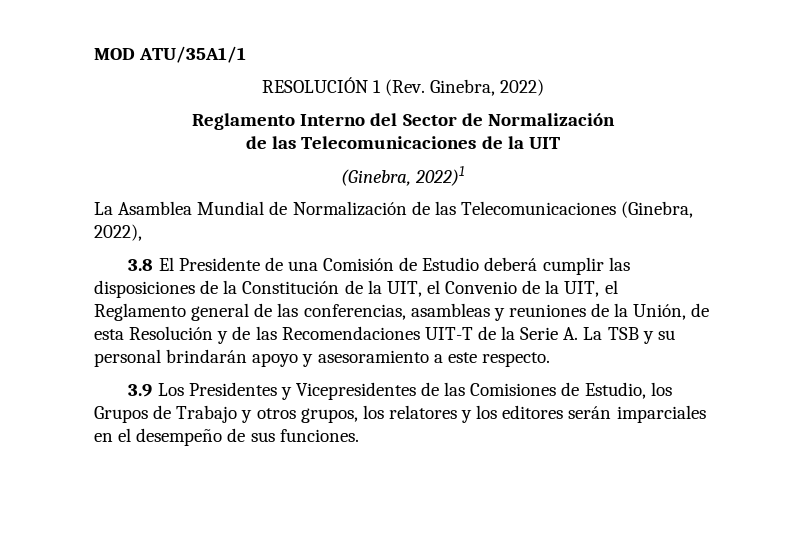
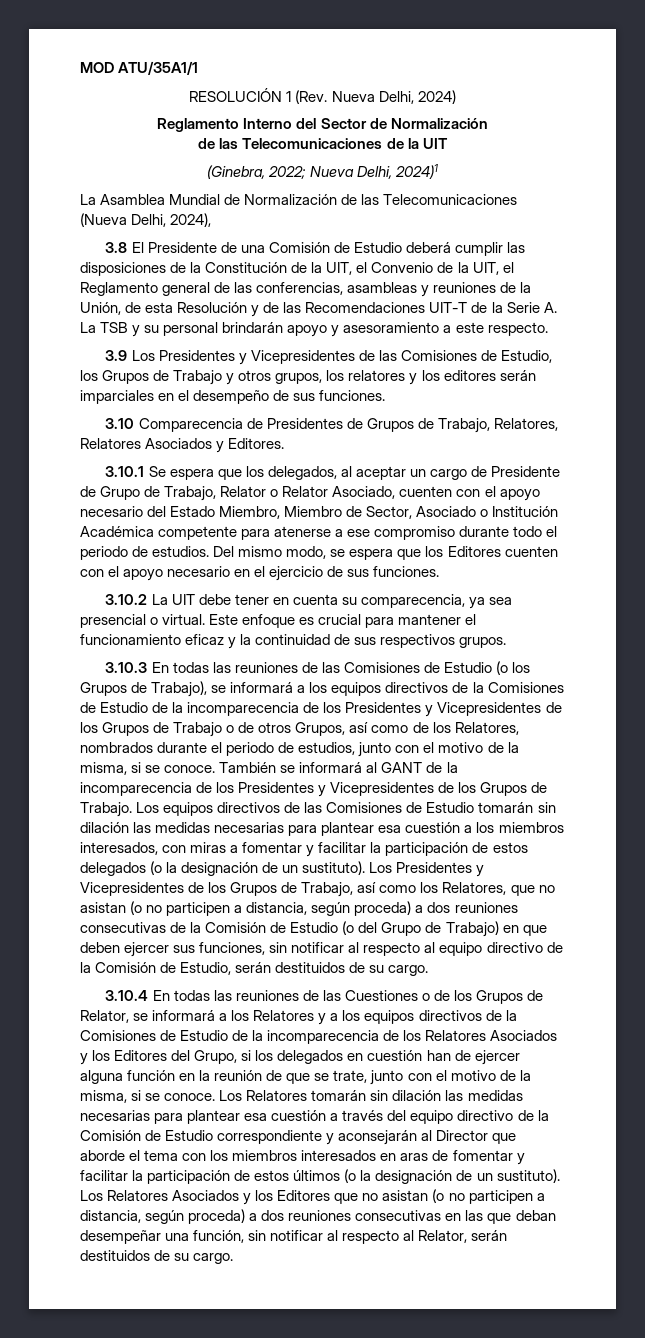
[430,79,545,96] Ginebra, 2022) -> [331,90,456,104] Nueva Delhi, 2024)
[415,166,466,186] 2022)1 -> [268,164,438,179] 2022; Nueva Delhi, 2024)1
[621,201,694,218] [94,224,142,241] (Ginebra, 2022), -> [80,213,212,227] (Nueva Delhi, 2024),
(359, 435) none -> [105,418,558,433] [80,438,285,453] [105,466,561,480] [80,486,540,501] [80,506,559,519] [80,526,558,540] [80,546,558,560] [80,566,440,581] [105,594,512,609] [80,614,477,628] [80,634,507,649] [105,661,531,675] [80,681,564,697] [80,702,562,717] [80,722,519,737] [80,742,519,757] [80,762,458,775] [80,782,548,797] [80,802,556,817] [80,822,564,836] [80,842,528,857] [80,861,485,877] [80,882,555,897] [80,901,518,916] [80,921,547,937] [80,942,563,957] [80,962,429,976] [105,990,544,1004] [80,1010,517,1025] [80,1030,558,1044] [80,1050,520,1065] [80,1070,531,1085] [80,1090,523,1103] [80,1110,549,1124] [80,1130,517,1145] [80,1150,525,1165] [80,1169,560,1184] [80,1189,545,1205] [80,1209,556,1224] [80,1230,508,1244] [80,1250,234,1264] // 3.10 Comparecencia de Presidentes de Grupos de Trabajo, Relatores, Relatores Asociados y Editores. // 3.10.1 Se espera que los delegados, al aceptar un cargo de Presidente de Grupo de Trabajo, Relator o Relator Asociado, cuenten con el apoyo necesario del Estado Miembro, Miembro de Sector, Asociado o Institución Académica competente para atenerse a ese compromiso durante todo el periodo de estudios. Del mismo modo, se espera que los Editores cuenten con el apoyo necesario en el ejercicio de sus funciones. // 3.10.2 La UIT debe tener en cuenta su comparecencia, ya sea presencial o virtual. Este enfoque es crucial para mantener el funcionamiento eficaz y la continuidad de sus respectivos grupos. // 3.10.3 En todas las reuniones de las Comisiones de Estudio (o los Grupos de Trabajo), se informará a los equipos directivos de la Comisiones de Estudio de la incomparecencia de los Presidentes y Vicepresidentes de los Grupos de Trabajo o de otros Grupos, así como de los Relatores, nombrados durante el periodo de estudios, junto con el motivo de la misma, si se conoce. También se informará al GANT de la incomparecencia de los Presidentes y Vicepresidentes de los Grupos de Trabajo. Los equipos directivos de las Comisiones de Estudio tomarán sin dilación las medidas necesarias para plantear esa cuestión a los miembros interesados, con miras a fomentar y facilitar la participación de estos delegados (o la designación de un sustituto). Los Presidentes y Vicepresidentes de los Grupos de Trabajo, así como los Relatores, que no asistan (o no participen a distancia, según proceda) a dos reuniones consecutivas de la Comisión de Estudio (o del Grupo de Trabajo) en que deben ejercer sus funciones, sin notificar al respecto al equipo directivo de la Comisión de Estudio, serán destituidos de su cargo. // 3.10.4 En todas las reuniones de las Cuestiones o de los Grupos de Relator, se informará a los Relatores y a los equipos directivos de la Comisiones de Estudio de la incomparecencia de los Relatores Asociados y los Editores del Grupo, si los delegados en cuestión han de ejercer alguna función en la reunión de que se trate, junto con el motivo de la misma, si se conoce. Los Relatores tomarán sin dilación las medidas necesarias para plantear esa cuestión a través del equipo directivo de la Comisión de Estudio correspondiente y aconsejarán al Director que aborde el tema con los miembros interesados en aras de fomentar y facilitar la participación de estos últimos (o la designación de un sustituto). Los Relatores Asociados y los Editores que no asistan (o no participen a distancia, según proceda) a dos reuniones consecutivas en las que deban desempeñar una función, sin notificar al respecto al Relator, serán destituidos de su cargo.

